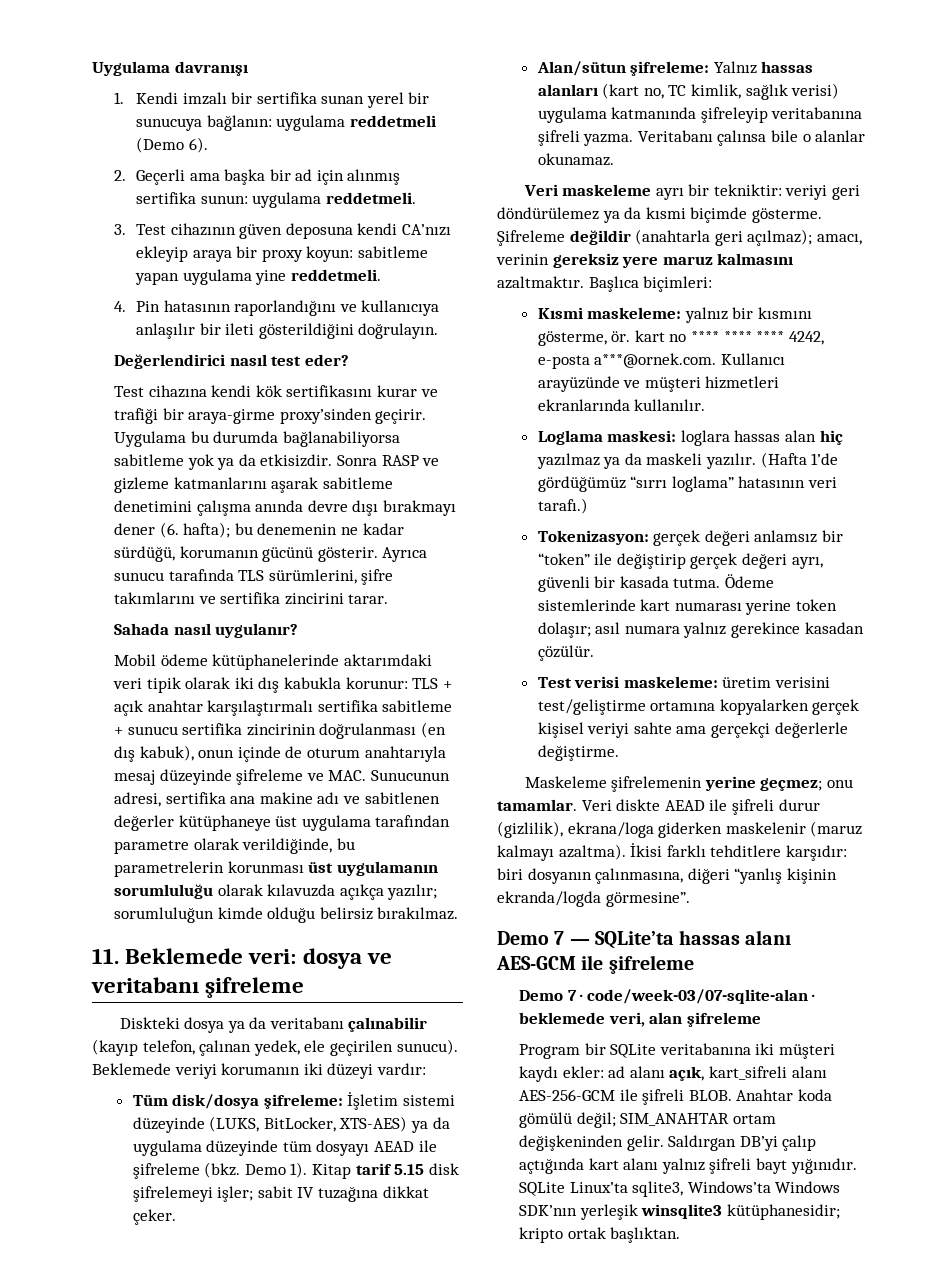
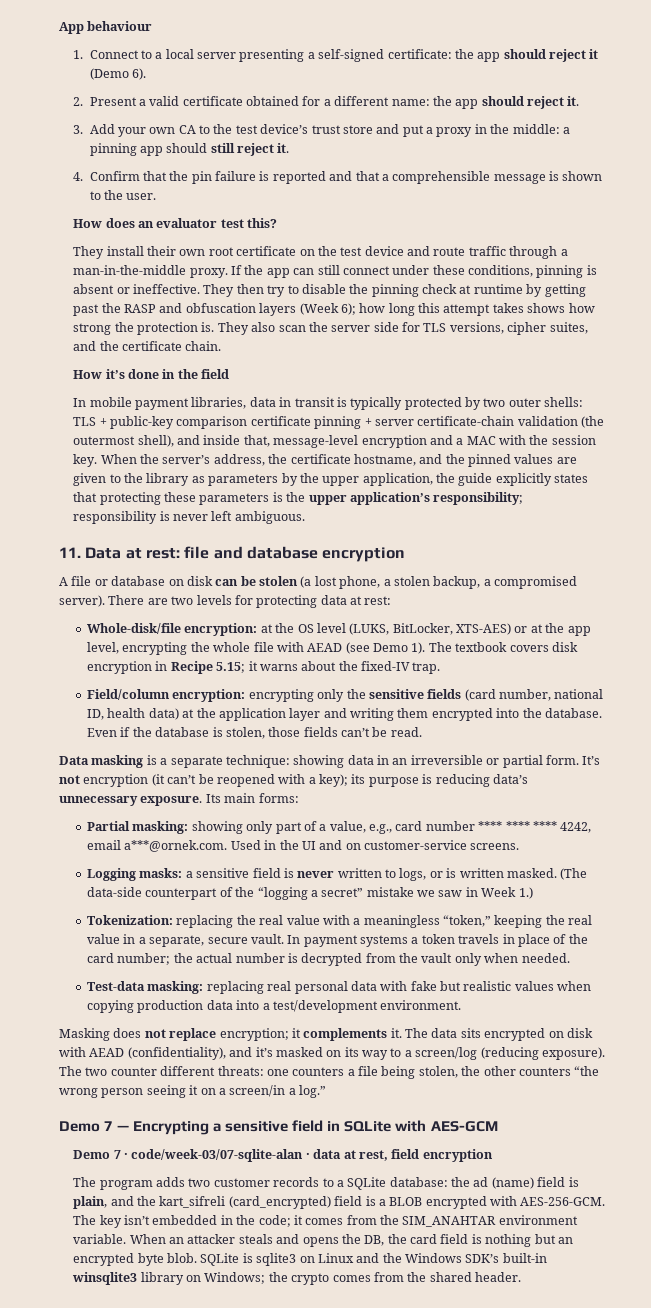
[92,61,248,76] Uygulama davranışı -> [59,21,153,34] App behaviour
[135,92,430,108] [135,115,436,131] [135,137,208,153] [113,169,401,185] [135,192,416,208] [113,223,451,239] [135,246,428,262] [134,269,381,285] [113,300,440,316] [135,323,439,339] [113,354,349,369] [113,385,438,398] [113,408,427,424] [113,431,400,447] [113,454,440,470] [113,477,393,493] [113,500,456,516] [113,522,404,538] [113,546,428,562] [113,569,394,585] [113,592,389,605] [113,623,299,638] [113,654,432,670] [112,677,452,693] [113,700,453,716] [113,722,446,739] [113,745,446,762] [113,769,450,785] [113,792,440,807] [113,815,451,831] [113,838,355,854] [113,861,438,877] [113,884,438,900] [113,907,459,923] [92,948,392,969] [91,977,305,998] [119,1017,428,1033] [92,1039,458,1056] [92,1063,426,1079] [132,1092,456,1110] [132,1116,450,1133] [132,1140,437,1156] [132,1162,459,1179] [132,1186,429,1202] [132,1209,176,1225] [536,61,814,76] [537,83,840,100] [537,107,863,123] [537,130,866,146] [537,153,614,166] [523,184,861,200] [497,207,822,223] [497,229,862,246] [496,253,794,268] [497,276,713,292] [537,307,813,323] [537,330,824,346] [537,353,785,369] [537,376,780,392] [537,399,706,411] [537,430,843,446] [536,452,839,469] [537,476,838,492] [537,498,588,514] [537,530,844,546] [537,553,823,569] [537,574,775,592] [537,599,838,615] [537,622,864,638] [537,645,594,661] [537,676,831,688] [537,699,860,715] [537,722,848,738] [537,745,619,761] [524,776,853,792] [497,799,820,815] [497,821,863,838] [497,843,847,861] [497,868,837,884] [497,891,690,907] [497,930,792,949] Kendi imzalı bir sertifika sunan yerel bir sunucuya bağlanın: uygulama reddetmeli (Demo 6). // 2. Geçerli ama başka bir ad için alınmış sertifika sunun: uygulama reddetmeli. // 3. Test cihazının güven deposuna kendi CA’nızı ekleyip araya bir proxy koyun: sabitleme yapan uygulama yine reddetmeli. // 4. Pin hatasının raporlandığını ve kullanıcıya anlaşılır bir ileti gösterildiğini doğrulayın. // Değerlendirici nasıl test eder? // Test cihazına kendi kök sertifikasını kurar ve trafiği bir araya-girme proxy’sinden geçirir. Uygulama bu durumda bağlanabiliyorsa sabitleme yok ya da etkisizdir. Sonra RASP ve gizleme katmanlarını aşarak sabitleme denetimini çalışma anında devre dışı bırakmayı dener (6. hafta); bu denemenin ne kadar sürdüğü, korumanın gücünü gösterir. Ayrıca sunucu tarafında TLS sürümlerini, şifre takımlarını ve sertifika zincirini tarar. // Sahada nasıl uygulanır? // Mobil ödeme kütüphanelerinde aktarımdaki veri tipik olarak iki dış kabukla korunur: TLS + açık anahtar karşılaştırmalı sertifika sabitleme + sunucu sertifika zincirinin doğrulanması (en dış kabuk), onun içinde de oturum anahtarıyla mesaj düzeyinde şifreleme ve MAC. Sunucunun adresi, sertifika ana makine adı ve sabitlenen değerler kütüphaneye üst uygulama tarafından parametre olarak verildiğinde, bu parametrelerin korunması üst uygulamanın sorumluluğu olarak kılavuzda açıkça yazılır; sorumluluğun kimde olduğu belirsiz bırakılmaz. // 11. Beklemede veri: dosya ve veritabanı şifreleme // Diskteki dosya ya da veritabanı çalınabilir (kayıp telefon, çalınan yedek, ele geçirilen sunucu). Beklemede veriyi korumanın iki düzeyi vardır: // Tüm disk/dosya şifreleme: İşletim sistemi düzeyinde (LUKS, BitLocker, XTS-AES) ya da uygulama düzeyinde tüm dosyayı AEAD ile şifreleme (bkz. Demo 1). Kitap tarif 5.15 disk şifrelemeyi işler; sabit IV tuzağına dikkat çeker. // Alan/sütun şifreleme: Yalnız hassas alanları (kart no, TC kimlik, sağlık verisi) uygulama katmanında şifreleyip veritabanına şifreli yazma. Veritabanı çalınsa bile o alanlar okunamaz. // Veri maskeleme ayrı bir tekniktir: veriyi geri döndürülemez ya da kısmi biçimde gösterme. Şifreleme değildir (anahtarla geri açılmaz); amacı, verinin gereksiz yere maruz kalmasını azaltmaktır. Başlıca biçimleri: // Kısmi maskeleme: yalnız bir kısmını gösterme, ör. kart no **** **** **** 4242, e-posta a***@ornek.com. Kullanıcı arayüzünde ve müşteri hizmetleri ekranlarında kullanılır. // Loglama maskesi: loglara hassas alan hiç yazılmaz ya da maskeli yazılır. (Hafta 1’de gördüğümüz “sırrı loglama” hatasının veri tarafı.) // Tokenizasyon: gerçek değeri anlamsız bir “token” ile değiştirip gerçek değeri ayrı, güvenli bir kasada tutma. Ödeme sistemlerinde kart numarası yerine token dolaşır; asıl numara yalnız gerekince kasadan çözülür. // Test verisi maskeleme: üretim verisini test/geliştirme ortamına kopyalarken gerçek kişisel veriyi sahte ama gerçekçi değerlerle değiştirme. // Maskeleme şifrelemenin yerine geçmez; onu tamamlar. Veri diskte AEAD ile şifreli durur (gizlilik), ekrana/loga giderken maskelenir (maruz kalmayı azaltma). İkisi farklı tehditlere karşıdır: biri dosyanın çalınmasına, diğeri “yanlış kişinin ekranda/logda görmesine”. // Demo 7 — SQLite’ta hassas alanı -> [89,49,599,62] [89,68,146,80] [73,96,580,109] [73,124,570,137] [89,143,290,156] [73,171,603,184] [89,190,157,200] [73,218,278,228] [73,246,568,259] [73,265,597,278] [73,284,586,297] [73,303,595,316] [73,322,588,335] [73,341,222,351] [73,369,230,379] [73,397,584,410] [73,416,604,429] [73,435,596,448] [73,454,577,467] [73,473,589,486] [73,492,524,505] [73,511,305,524] [59,546,406,562] [59,576,577,589] [59,595,392,608] [86,623,591,636] [86,642,578,655] [86,661,441,674] [86,689,604,702] [86,708,602,721] [86,727,422,739] [59,755,601,768] [59,774,528,787] [59,793,299,806] [86,821,592,834] [86,840,520,852] [86,868,588,881] [86,887,533,900] [86,915,593,928] [86,934,588,947] [86,953,570,966] [86,981,592,994] [86,1000,462,1013] [59,1028,593,1041] [59,1047,605,1060] [59,1066,600,1079] [59,1085,326,1098] [59,1120,427,1135] Connect to a local server presenting a self-signed certificate: the app should reject it (Demo 6). // 2. Present a valid certificate obtained for a different name: the app should reject it. // 3. Add your own CA to the test device’s trust store and put a proxy in the middle: a pinning app should still reject it. // 4. Confirm that the pin failure is reported and that a comprehensible message is shown to the user. // How does an evaluator test this? // They install their own root certificate on the test device and route traffic through a man-in-the-middle proxy. If the app can still connect under these conditions, pinning is absent or ineffective. They then try to disable the pinning check at runtime by getting past the RASP and obfuscation layers (Week 6); how long this attempt takes shows how strong the protection is. They also scan the server side for TLS versions, cipher suites, and the certificate chain. // How it’s done in the field // In mobile payment libraries, data in transit is typically protected by two outer shells: TLS + public-key comparison certificate pinning + server certificate-chain validation (the outermost shell), and inside that, message-level encryption and a MAC with the session key. When the server’s address, the certificate hostname, and the pinned values are given to the library as parameters by the upper application, the guide explicitly states that protecting these parameters is the upper application’s responsibility; responsibility is never left ambiguous. // 11. Data at rest: file and database encryption // A file or database on disk can be stolen (a lost phone, a stolen backup, a compromised server). There are two levels for protecting data at rest: // Whole-disk/file encryption: at the OS level (LUKS, BitLocker, XTS-AES) or at the app level, encrypting the whole file with AEAD (see Demo 1). The textbook covers disk encryption in Recipe 5.15; it warns about the fixed-IV trap. // Field/column encryption: encrypting only the sensitive fields (card number, national ID, health data) at the application layer and writing them encrypted into the database. Even if the database is stolen, those fields can’t be read. // Data masking is a separate technique: showing data in an irreversible or partial form. It’s not encryption (it can’t be reopened with a key); its purpose is reducing data’s unnecessary exposure. Its main forms: // Partial masking: showing only part of a value, e.g., card number **** **** **** 4242, email a***@ornek.com. Used in the UI and on customer-service screens. // Logging masks: a sensitive field is never written to logs, or is written masked. (The data-side counterpart of the “logging a secret” mistake we saw in Week 1.) // Tokenization: replacing the real value with a meaningless “token,” keeping the real value in a separate, secure vault. In payment systems a token travels in place of the card number; the actual number is decrypted from the vault only when needed. // Test-data masking: replacing real personal data with fake but realistic values when copying production data into a test/development environment. // Masking does not replace encryption; it complements it. The data sits encrypted on disk with AEAD (confidentiality), and it’s masked on its way to a screen/log (reducing exposure). The two counter different threats: one counters a file being stolen, the other counters “the wrong person seeing it on a screen/in a log.” // Demo 7 — Encrypting a sensitive field in SQLite with
[581,955,694,974] ile şifreleme -> (498, 1126) none
[518,1012,761,1027] [518,1043,835,1059] [518,1066,827,1082] [518,1089,832,1105] [518,1112,776,1128] [518,1135,817,1151] [518,1158,857,1174] [518,1181,841,1197] [518,1204,840,1220] [518,1227,681,1243] beklemede veri, alan şifreleme // Program bir SQLite veritabanına iki müşteri kaydı ekler: ad alanı açık, kart_sifreli alanı AES-256-GCM ile şifreli BLOB. Anahtar koda gömülü değil; SIM_ANAHTAR ortam değişkeninden gelir. Saldırgan DB’yi çalıp açtığında kart alanı yalnız şifreli bayt yığınıdır. SQLite Linux’ta sqlite3, Windows’ta Windows SDK’nın yerleşik winsqlite3 kütüphanesidir; kripto ortak başlıktan. -> [313,1149,493,1162] [73,1177,579,1190] [73,1196,606,1209] [73,1215,578,1228] [73,1234,573,1247] [73,1253,547,1266] [72,1272,521,1285] data at rest, field encryption // The program adds two customer records to a SQLite database: the ad (name) field is plain, and the kart_sifreli (card_encrypted) field is a BLOB encrypted with AES-256-GCM. The key isn’t embedded in the code; it comes from the SIM_ANAHTAR environment variable. When an attacker steals and opens the DB, the card field is nothing but an encrypted byte blob. SQLite is sqlite3 on Linux and the Windows SDK’s built-in winsqlite3 library on Windows; the crypto comes from the shared header.

